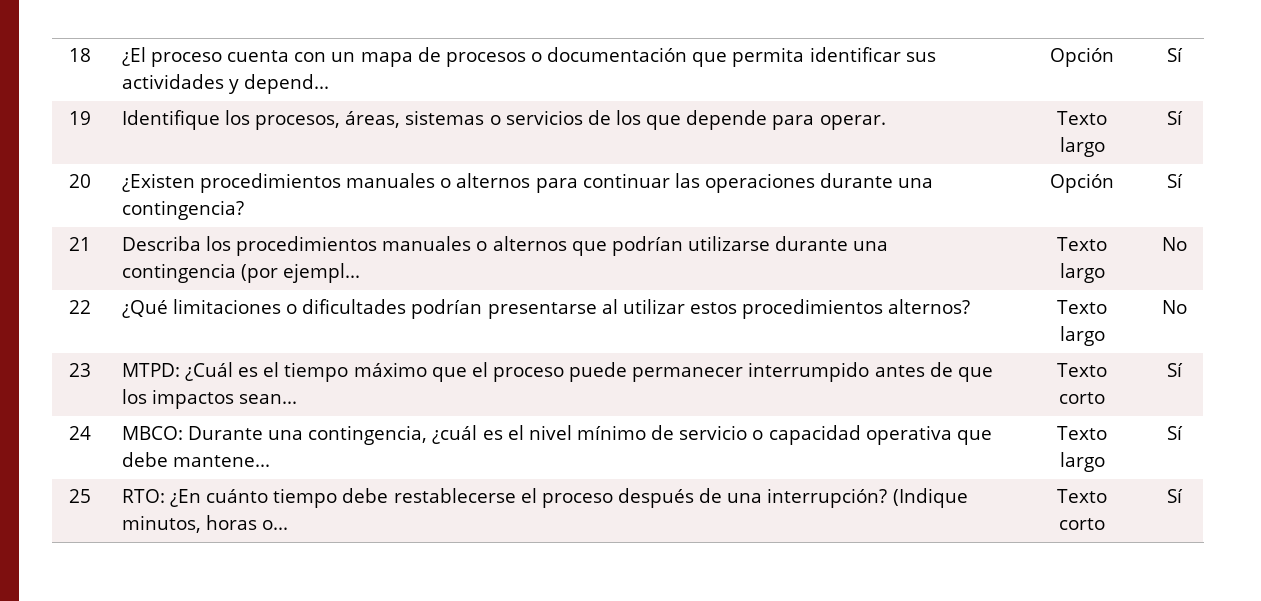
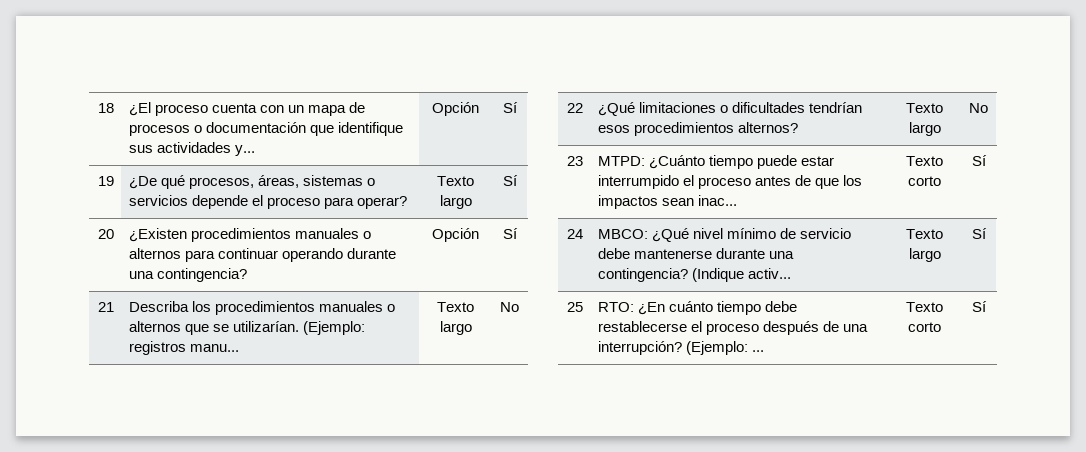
[732,47,936,67] [121,74,330,94] permita identificar sus actividades y depend... -> [337,122,403,136] [128,142,255,156] identifique sus actividades y...
[121,110,251,130] Identifique los -> [128,175,185,189] ¿De qué
[587,110,886,130] de los que depende para operar. -> [191,195,408,209] depende el proceso para operar?
[674,173,816,193] las operaciones -> [281,248,343,262] operando
[611,236,889,256] [121,263,361,283] podrían utilizarse durante una contingencia (por ejempl... -> [212,321,365,335] [128,341,239,355] se utilizarían. (Ejemplo: registros manu...
[411,299,738,319] podrían presentarse al utilizar estos -> [808,102,862,113] [597,125,630,133] tendrían esos
[185,362,870,382] ¿Cuál es el tiempo máximo que el proceso puede permanecer interrumpido -> [648,155,834,169] [597,175,751,189] ¿Cuánto tiempo puede estar interrumpido el proceso
[239,394,298,404] sean... -> [661,195,737,206] sean inac...
[188,425,992,445] [121,452,271,467] Durante una contingencia, ¿cuál es el nivel mínimo de servicio o capacidad operativa que debe mantene... -> [651,228,852,242] [597,248,794,259] [597,268,791,282] ¿Qué nivel mínimo de servicio debe mantenerse durante una contingencia? (Indique activ...
[892,488,968,508] [121,515,289,533] (Indique minutos, horas o... -> [685,341,764,355] (Ejemplo: ...

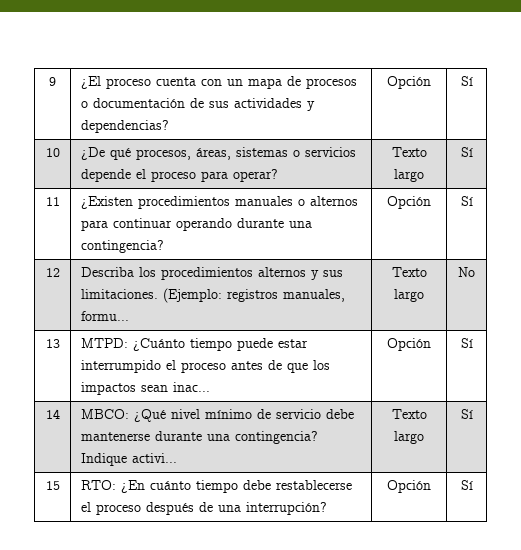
[97,103,114,113] 18 -> [49,77,56,86] 9
[309,122,403,136] [128,142,255,156] [432,102,479,116] [502,102,518,113] [97,176,114,186] que identifique sus actividades y... | Opción | Sí // 19 -> [189,98,315,111] [80,120,169,133] [387,76,431,89] [460,76,473,86] [45,148,60,157] de sus actividades y dependencias? | Opción | Sí // 10
[97,229,114,239] 20 -> [45,197,60,206] 11
[97,302,114,312] 21 -> [45,268,60,277] 12
[318,301,395,312] [128,321,365,335] [128,341,239,355] [437,302,474,312] [439,321,472,335] [500,302,519,312] [566,103,583,113] [597,102,862,116] [597,122,798,136] [906,103,943,113] [908,122,941,136] [969,103,988,113] [566,156,583,166] manuales o alternos que se utilizarían. (Ejemplo: registros manu... | Texto largo | No // 22 | ¿Qué limitaciones o dificultades tendrían esos procedimientos alternos? | Texto largo | No // 23 -> [257,267,343,280] [80,288,345,303] [80,311,129,321] [391,267,427,277] [394,289,424,302] [458,267,475,277] [45,339,60,348] alternos y sus limitaciones. (Ejemplo: registros manuales, formu... | Texto largo | No // 13
[906,156,943,166] [908,176,941,186] [971,155,987,166] [566,229,583,239] Texto corto | Sí // 24 -> [387,338,431,351] [460,338,473,348] [45,409,60,419] Opción | Sí // 14
[691,268,791,282] [906,229,943,239] [908,248,941,262] [971,228,987,239] [566,302,583,312] (Indique activ... | Texto largo | Sí // 25 -> [80,453,177,466] [391,409,427,419] [394,431,424,444] [460,409,473,419] [45,481,60,490] Indique activi... | Texto largo | Sí // 15
[685,341,764,355] [906,302,943,312] [908,322,941,332] (Ejemplo: ... | Texto corto -> [387,480,431,493] | Opción

